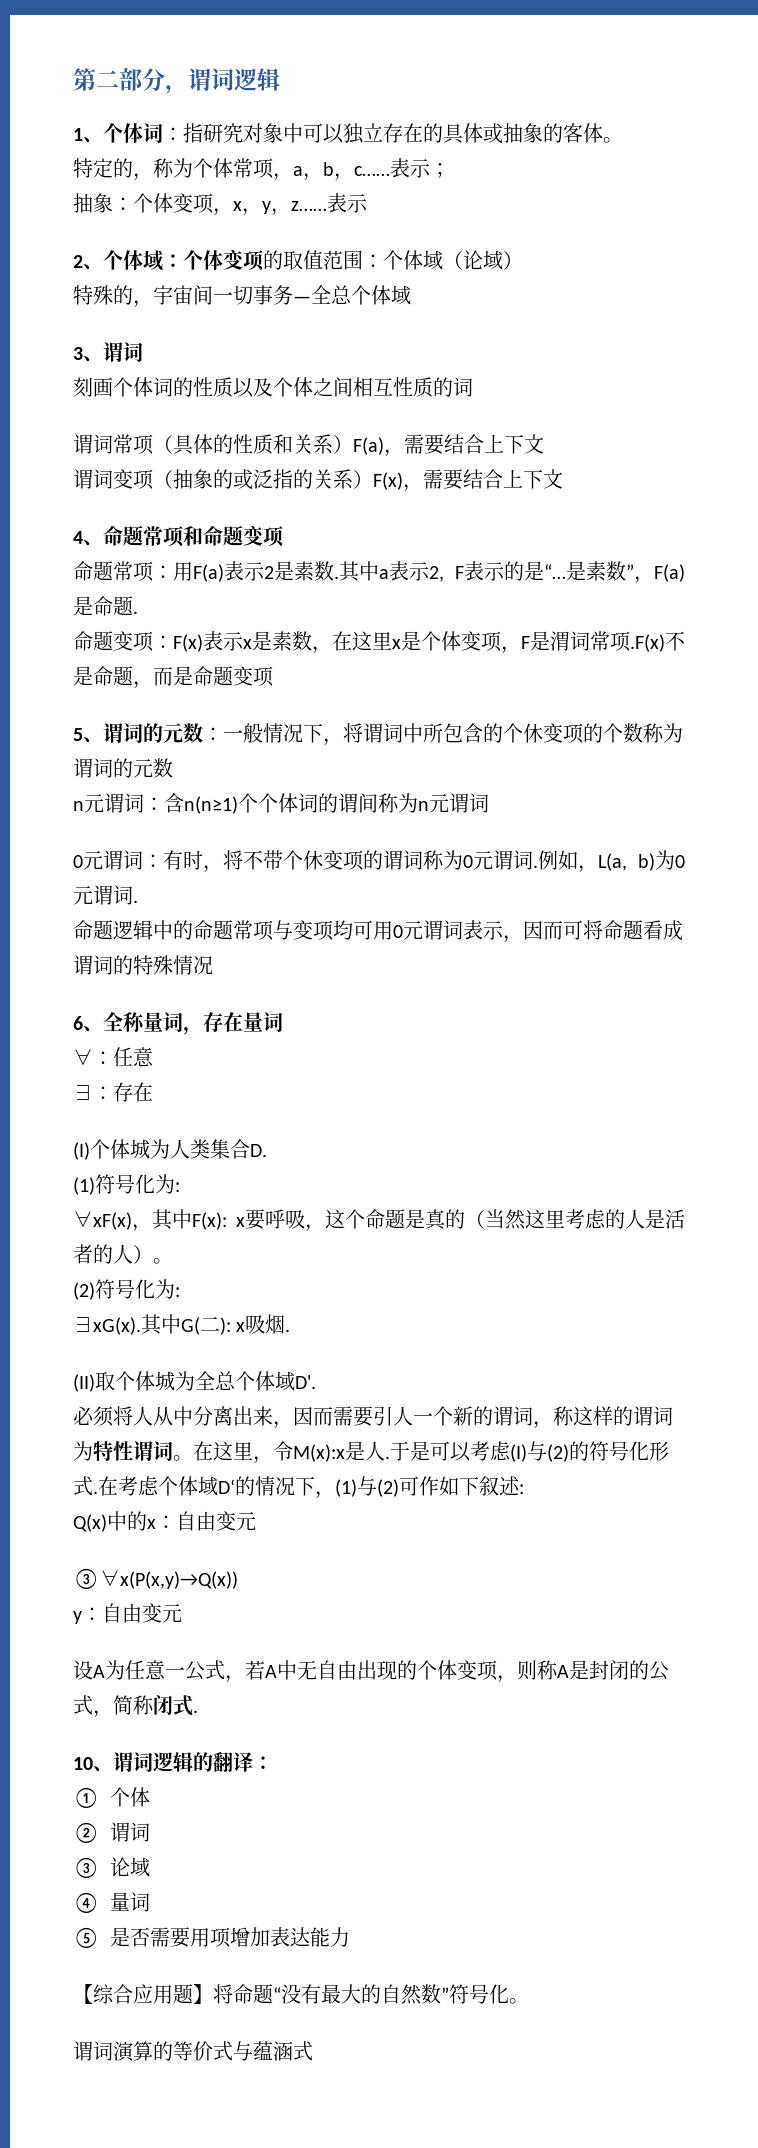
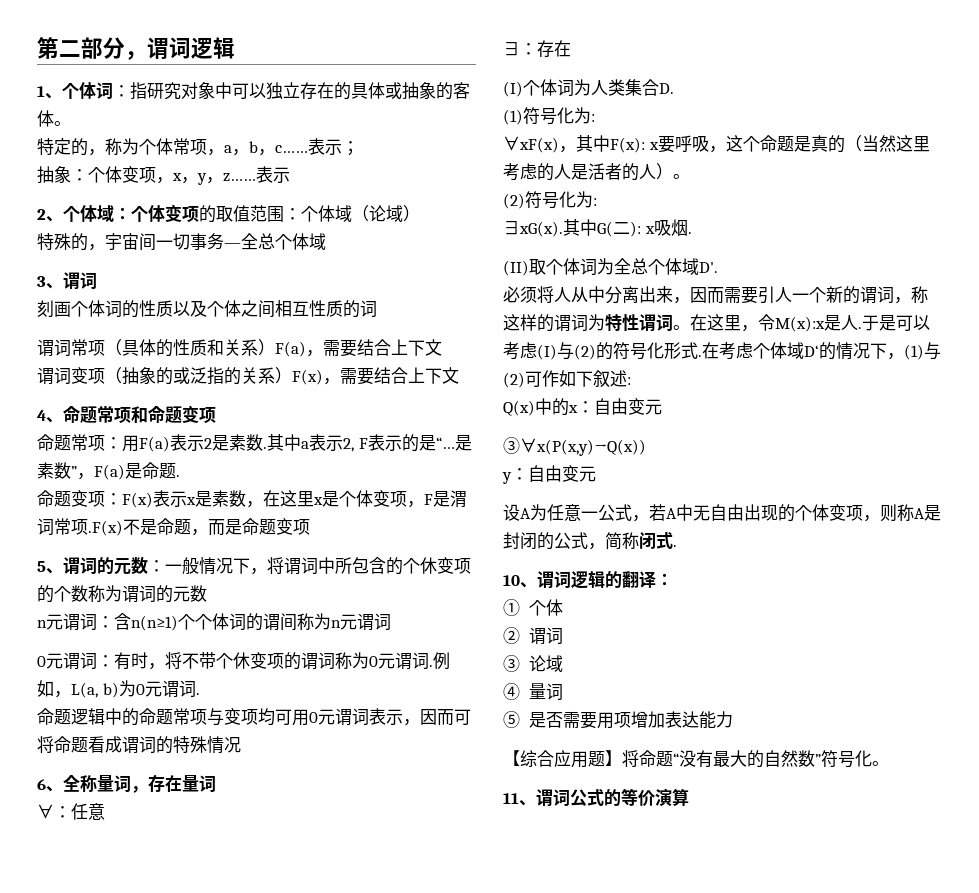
[130,1139,150,1159] 城 -> [557,79,574,96] 词
[155,1371,175,1391] 城 -> [580,258,597,275] 词
[73,2041,313,2062] 谓词演算的等价式与蕴涵式 -> [503,788,689,807] 11、谓词公式的等价演算

